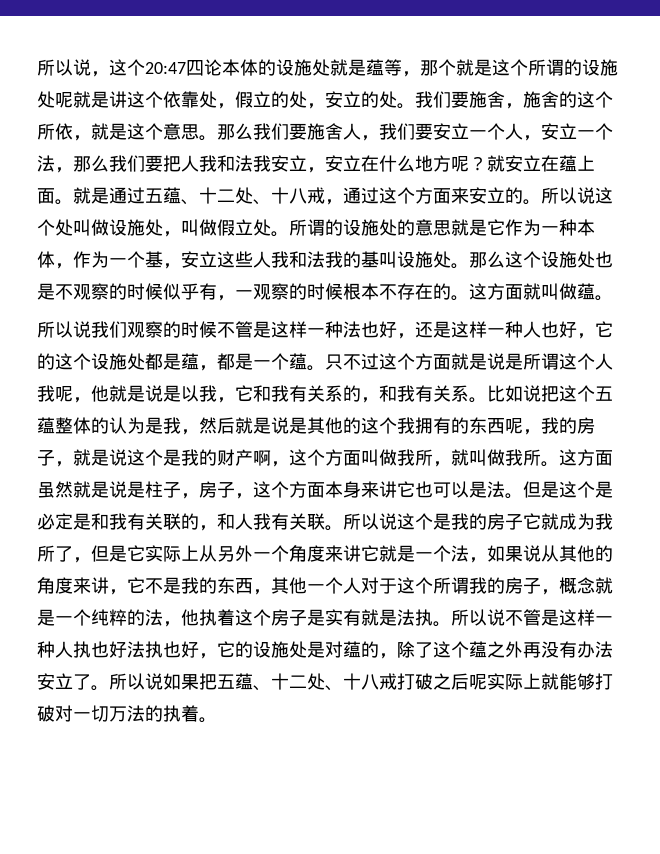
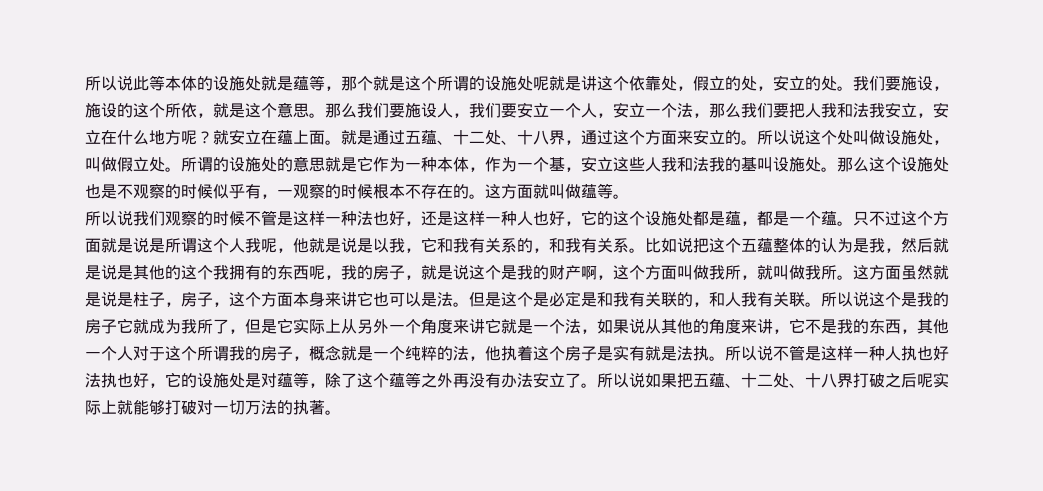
[37,59,222,77] 所以说，这个20:47四论 -> [85,75,165,91] 所以说此等
[487,91,559,109] 舍，施舍 -> [917,76,949,91] [85,103,117,118] 设，施设
[325,123,343,140] 舍 -> [421,103,437,118] 设
[307,187,325,204] 戒 -> [549,130,565,145] 界
(595, 291) none -> [597,183,613,199] 等
[361,641,379,658] 的 -> [293,372,309,388] 等
(487, 649) none -> [405,372,421,388] 等
[379,673,397,690] 戒 -> [837,373,853,388] 界
[181,705,199,722] 着 -> [309,400,325,415] 著

